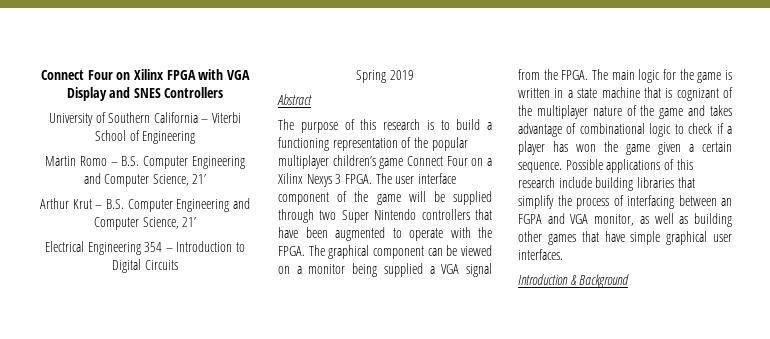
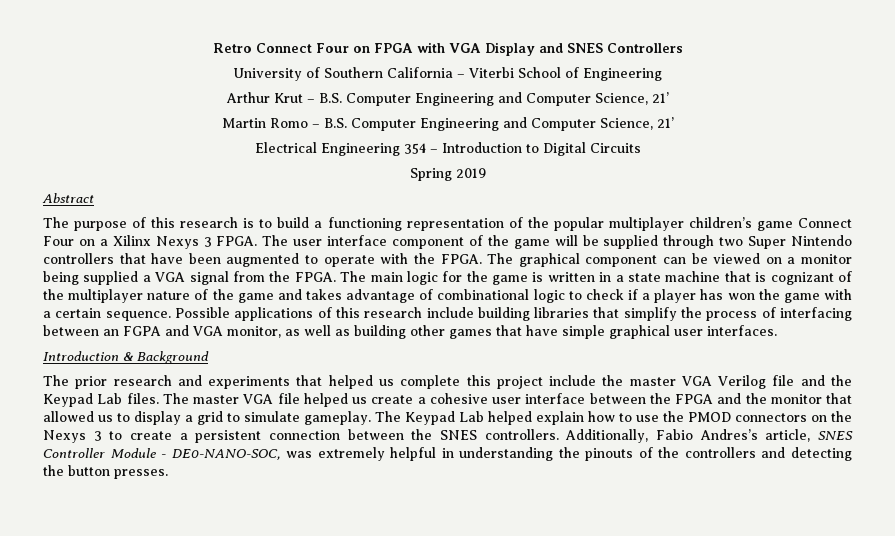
[41,69,163,80] Connect Four on Xilinx -> [212,43,370,53] Retro Connect Four on
[45,156,245,169] [83,173,207,187] [40,198,92,209] Martin Romo – B.S. Computer Engineering and Computer Science, 21’ // Arthur Krut -> [225,92,669,106] [221,118,308,128] Arthur Krut – B.S. Computer Engineering and Computer Science, 21’ // Martin Romo
[658,142,681,155] given -> [823,289,852,300] with
(630, 281) none -> [43,375,853,389] [43,393,852,407] [43,411,852,425] [43,429,853,443] [43,447,852,461] [43,465,168,479] // The prior research and experiments that helped us complete this project include the master VGA Verilog file and the Keypad Lab files. The master VGA file helped us create a cohesive user interface between the FPGA and the monitor that allowed us to display a grid to simulate gameplay. The Keypad Lab helped explain how to use the PMOD connectors on the Nexys 3 to create a persistent connection between the SNES controllers. Additionally, Fabio Andres’s article, SNES Controller Module - DE0-NANO-SOC, was extremely helpful in understanding the pinouts of the controllers and detecting the button presses.

